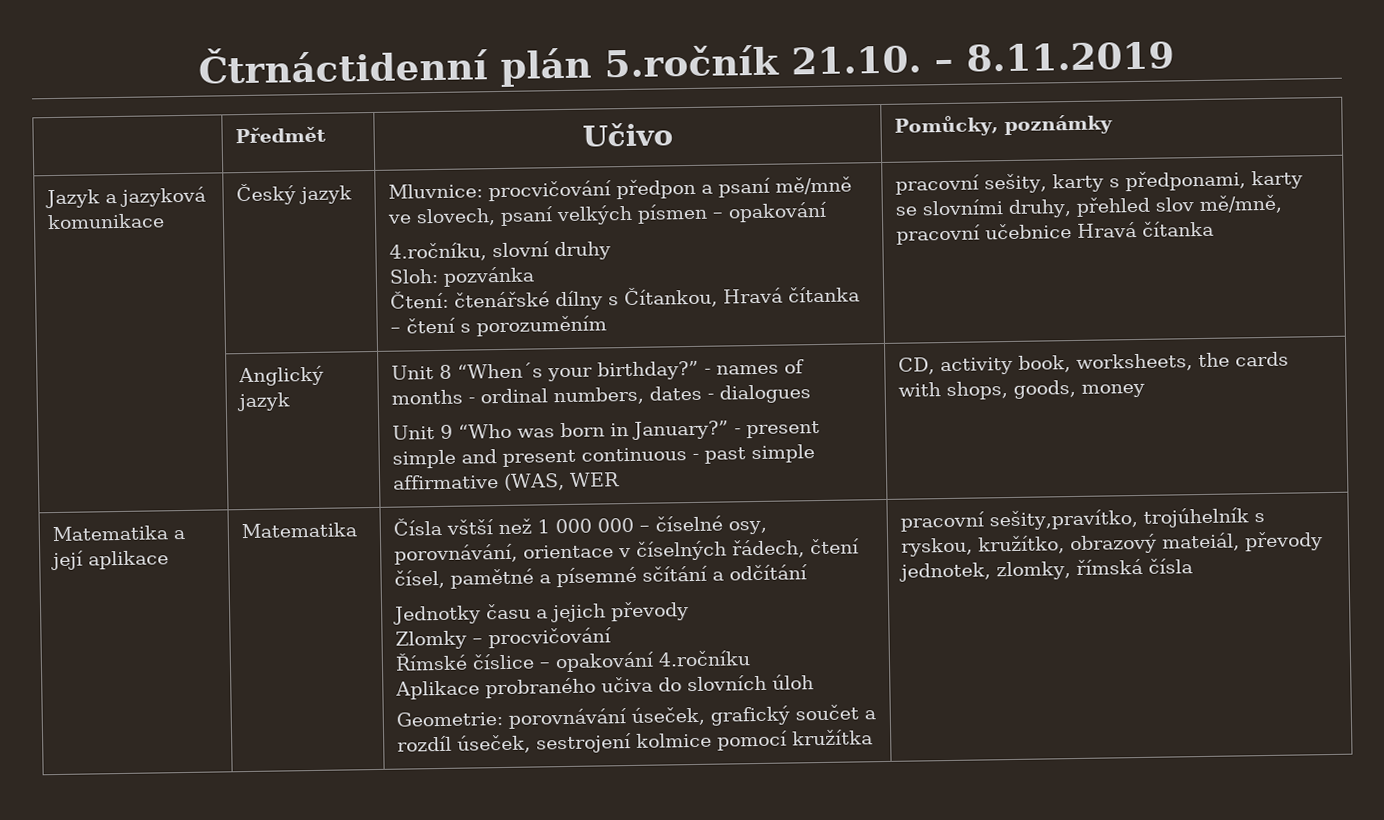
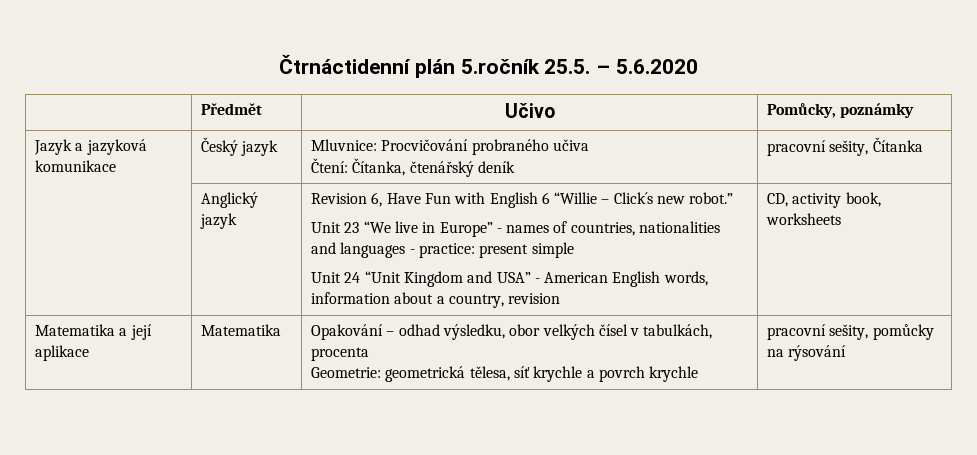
[791,41,1175,75] 21.10. – 8.11.2019 -> [544,59,698,74] 25.5. – 5.6.2020
[488,176,853,202] [387,201,829,227] [389,241,612,262] [389,266,536,287] [390,286,861,311] [390,315,608,337] [895,170,1304,195] [895,194,1283,218] [896,220,1215,245] [238,365,325,387] [237,392,291,412] [391,359,806,382] [391,384,812,406] [392,420,821,440] [392,444,816,469] [392,472,621,491] [898,351,1290,376] [898,379,1146,400] procvičování předpon a psaní mě/mně ve slovech, psaní velkých písmen – opakování // 4.ročníku, slovní druhy // Sloh: pozvánka // Čtení: čtenářské dílny s Čítankou, Hravá čítanka – čtení s porozuměním | pracovní sešity, karty s předponami, karty se slovními druhy, přehled slov mě/mně, pracovní učebnice Hravá čítanka // | Anglický jazyk | Unit 8 “When´s your birthday?” - names of months - ordinal numbers, dates - dialogues // Unit 9 “Who was born in January?” - present simple and present continuous - past simple affirmative (WAS, WER | CD, activity book, worksheets, the cards with shops, goods, money -> [381,139,589,155] [310,158,515,177] [766,137,923,156] [200,192,258,208] [199,213,237,229] [310,192,734,208] [310,221,721,237] [310,242,574,258] [310,271,708,287] [310,292,561,308] [766,192,881,208] [765,213,841,225] Procvičování probraného učiva // Čtení: Čítanka, čtenářský deník | pracovní sešity, Čítanka // | Anglický jazyk | Revision 6, Have Fun with English 6 “Willie – Click´s new robot.” // Unit 23 “We live in Europe” - names of countries, nationalities and languages - practice: present simple // Unit 24 “Unit Kingdom and USA” - American English words, information about a country, revision | CD, activity book, worksheets
[393,515,768,536] [394,538,861,565] [394,564,809,589] [393,601,690,625] [395,627,613,650] [395,650,752,673] [395,674,815,700] [396,704,877,729] [397,729,874,754] [900,507,1266,532] [901,531,1324,557] [899,558,1194,582] Čísla vštší než 1 000 000 – číselné osy, porovnávání, orientace v číselných řádech, čtení čísel, pamětné a písemné sčítání a odčítání // Jednotky času a jejich převody // Zlomky – procvičování // Římské číslice – opakování 4.ročníku // Aplikace probraného učiva do slovních úloh // Geometrie: porovnávání úseček, grafický součet a rozdíl úseček, sestrojení kolmice pomocí kružítka | pracovní sešity,pravítko, trojúhelník s ryskou, kružítko, obrazový mateiál, převody jednotek, zlomky, římská čísla -> [310,324,713,340] [310,347,369,361] [310,366,699,382] [766,324,934,340] [766,345,847,361] Opakování – odhad výsledku, obor velkých čísel v tabulkách, procenta // Geometrie: geometrická tělesa, síť krychle a povrch krychle | pracovní sešity, pomůcky na rýsování

